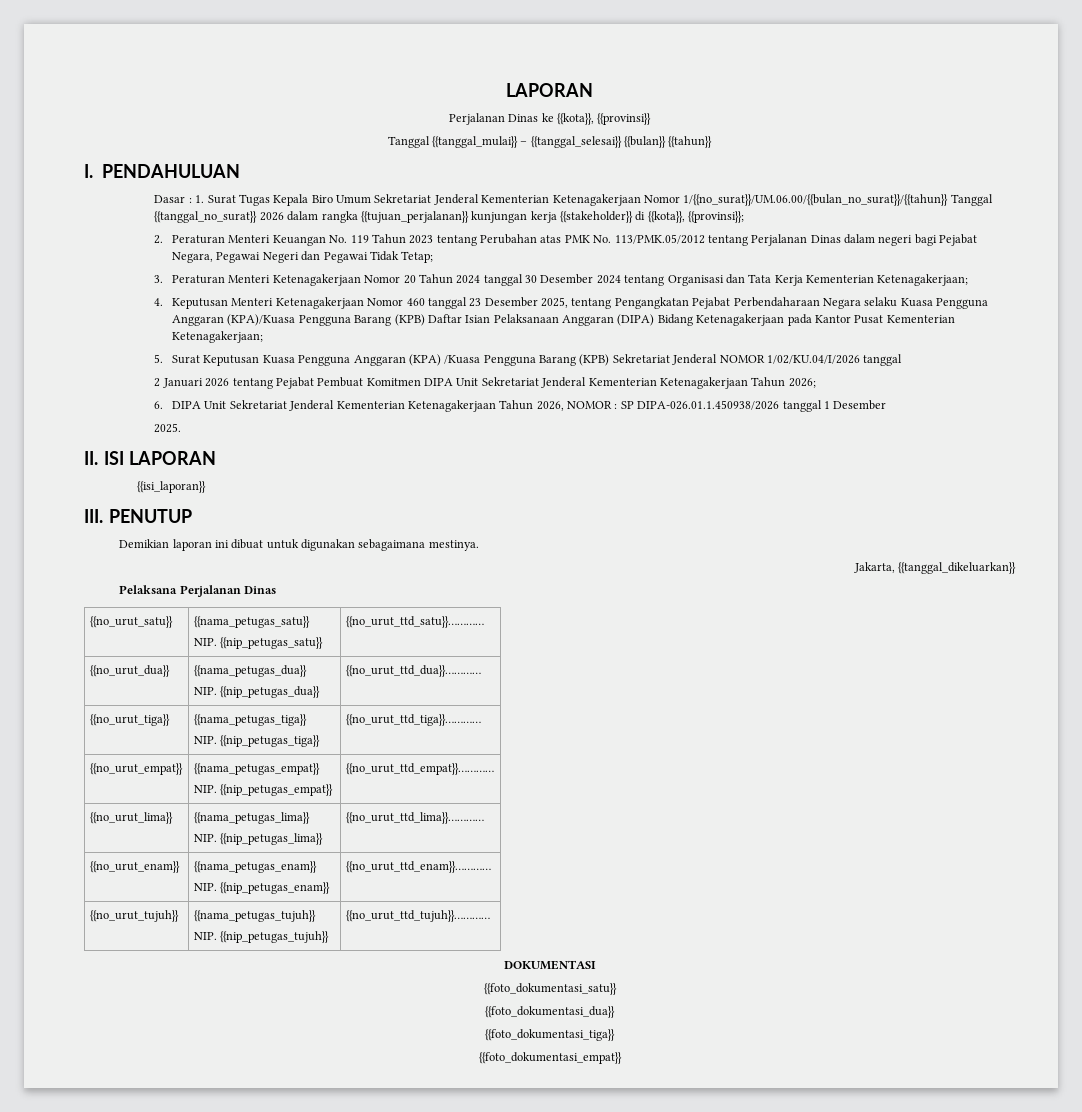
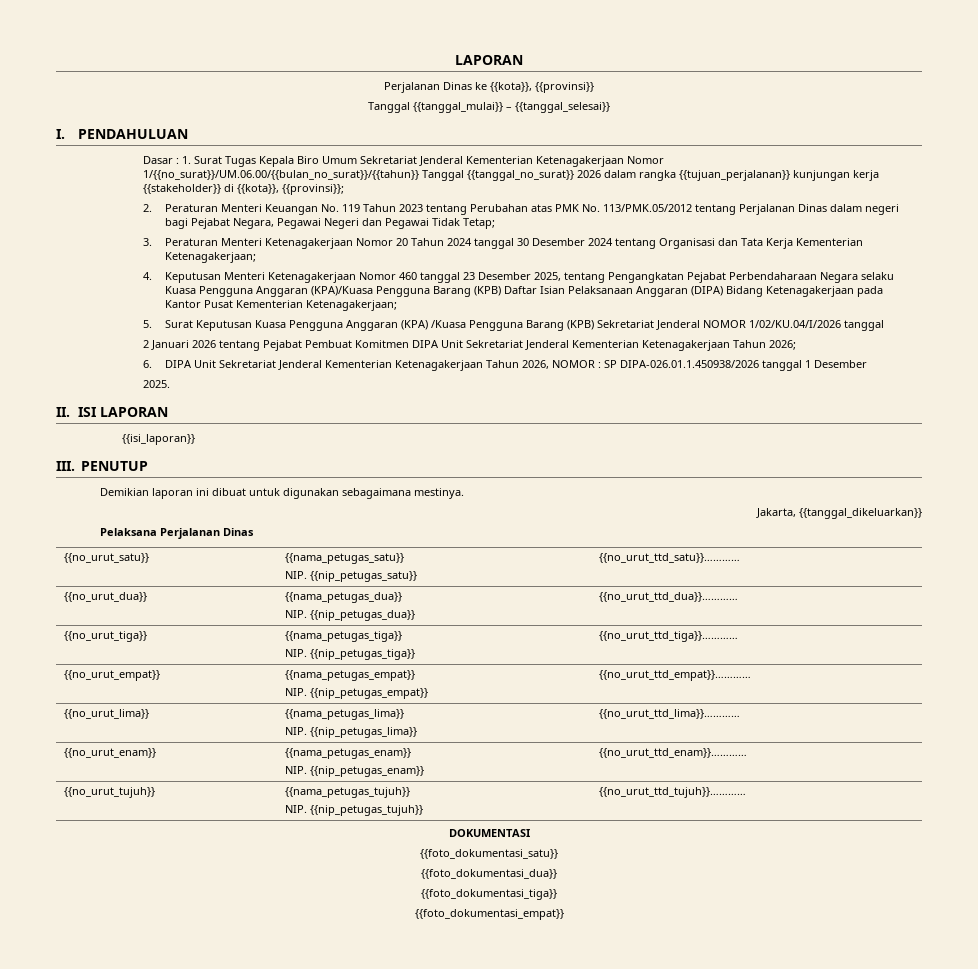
[624,136,713,148] {{bulan}} {{tahun}} -> (610, 107) none

